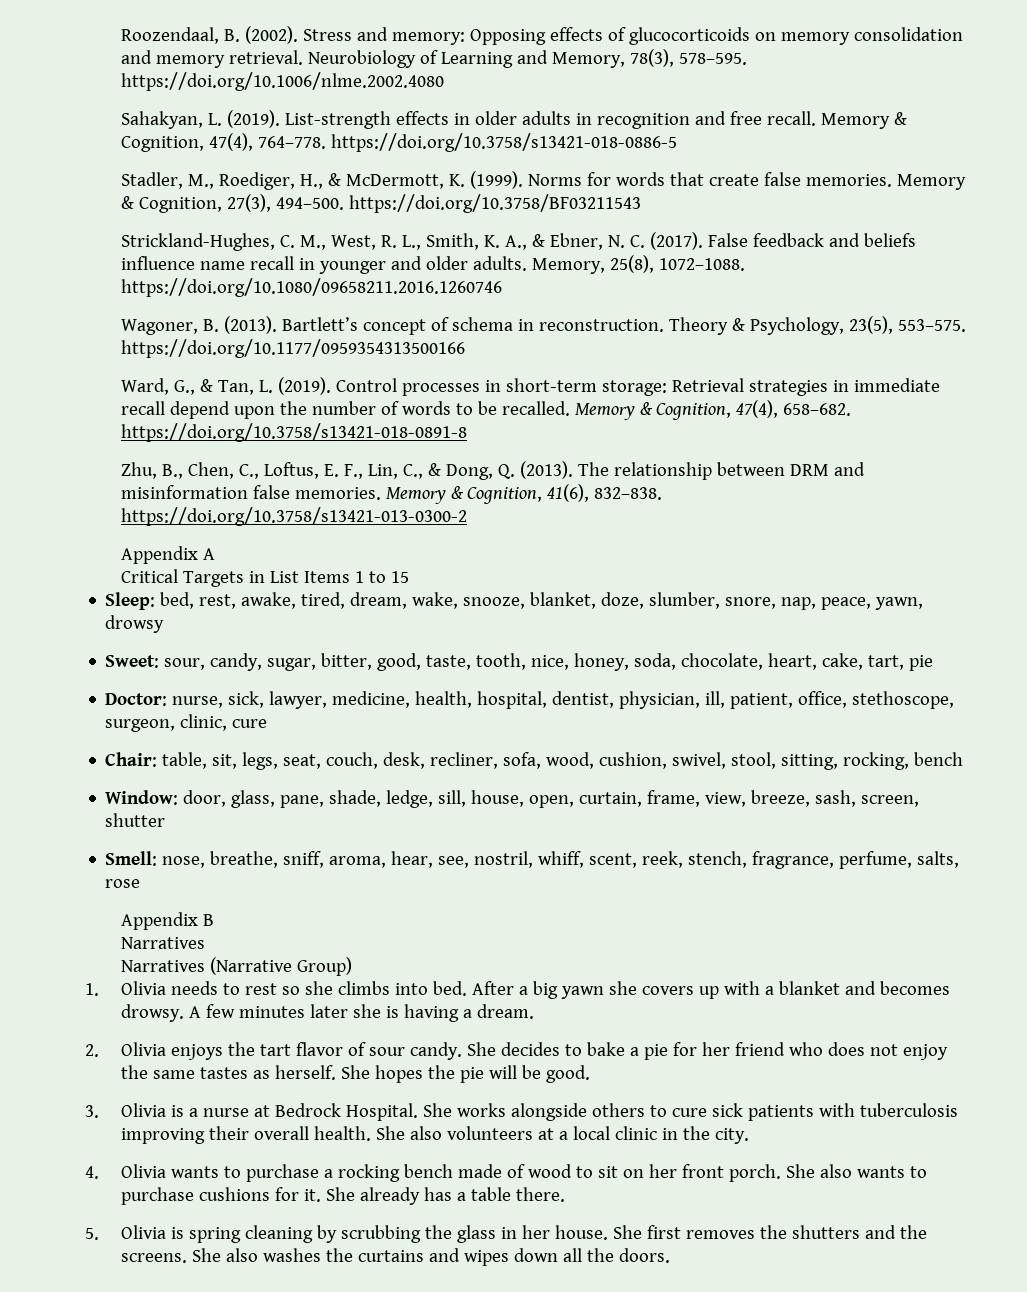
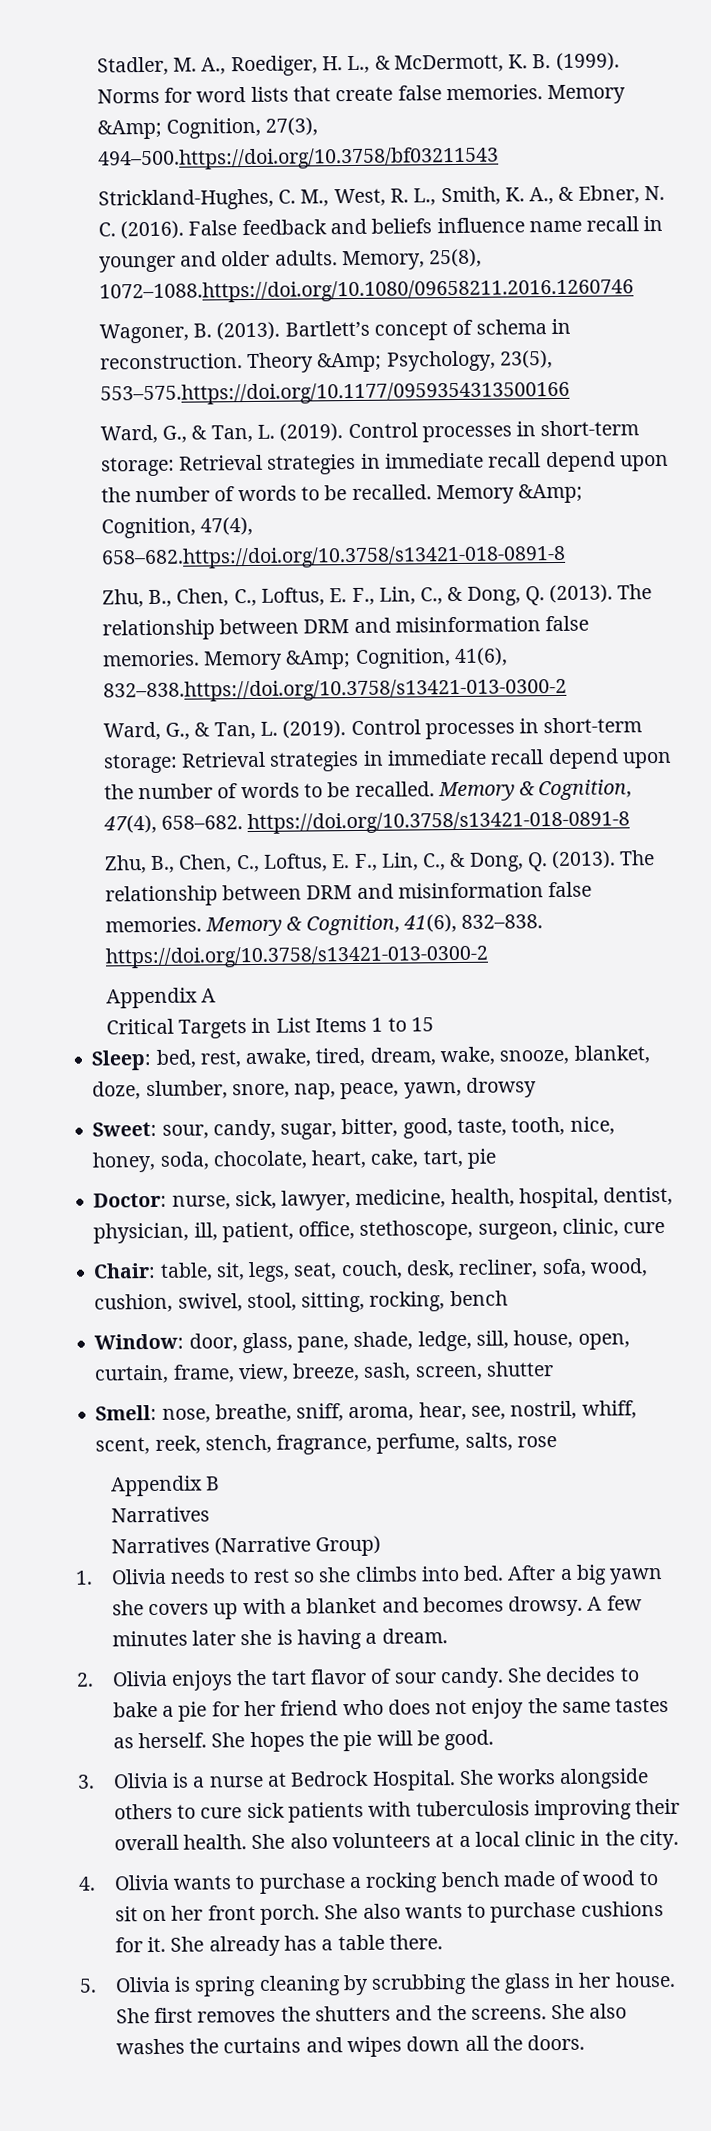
[120,26,963,45] [120,49,747,68] [120,72,444,91] [120,110,907,129] [120,133,677,152] [120,172,323,190] Roozendaal, B. (2002). Stress and memory: Opposing effects of glucocorticoids on memory consolidation and memory retrieval. Neurobiology of Learning and Memory, 78(3), 578–595. https://doi.org/10.1006/nlme.2002.4080 // Sahakyan, L. (2019). List-strength effects in older adults in recognition and free recall. Memory & Cognition, 47(4), 764–778. https://doi.org/10.3758/s13421-018-0886-5 // Stadler, M., Roediger, H., -> [96,55,371,77] Stadler, M. A., Roediger, H. L.,
(465, 180) none -> [532,54,552,69] B.
[615,172,665,186] words -> [196,86,289,103] word lists
[120,196,134,209] & -> [96,119,162,140] &Amp;
[275,194,641,213] 494–500. https://doi.org/10.3758/BF03211543 -> [97,146,499,171] 494–500.https://doi.org/10.3758/bf03211543
[649,232,703,250] (2017). -> [120,220,185,240] (2016).
[658,258,745,271] [120,278,502,297] 1072–1088. https://doi.org/10.1080/09658211.2016.1260746 -> [98,278,634,304] 1072–1088.https://doi.org/10.1080/09658211.2016.1260746
[731,318,745,331] & -> [317,352,383,373] &Amp;
[897,319,966,332] [120,339,465,358] 553–575. https://doi.org/10.1177/0959354313500166 -> [99,380,570,406] [99,420,640,444] [100,451,669,477] [100,483,584,505] [100,516,254,539] [100,544,566,570] [101,584,653,608] [101,615,590,641] [101,647,508,671] [102,677,567,703] 553–575.https://doi.org/10.1177/0959354313500166 // Ward, G., & Tan, L. (2019). Control processes in short-term storage: Retrieval strategies in immediate recall depend upon the number of words to be recalled. Memory &Amp; Cognition, 47(4), 658–682.https://doi.org/10.3758/s13421-018-0891-8 // Zhu, B., Chen, C., Loftus, E. F., Lin, C., & Dong, Q. (2013). The relationship between DRM and misinformation false memories. Memory &Amp; Cognition, 41(6), 832–838.https://doi.org/10.3758/s13421-013-0300-2

